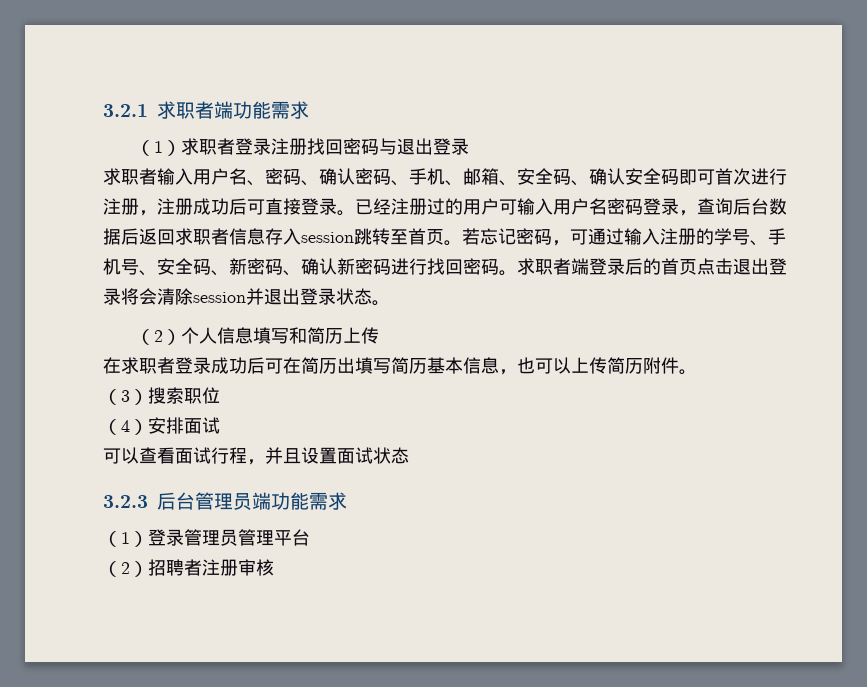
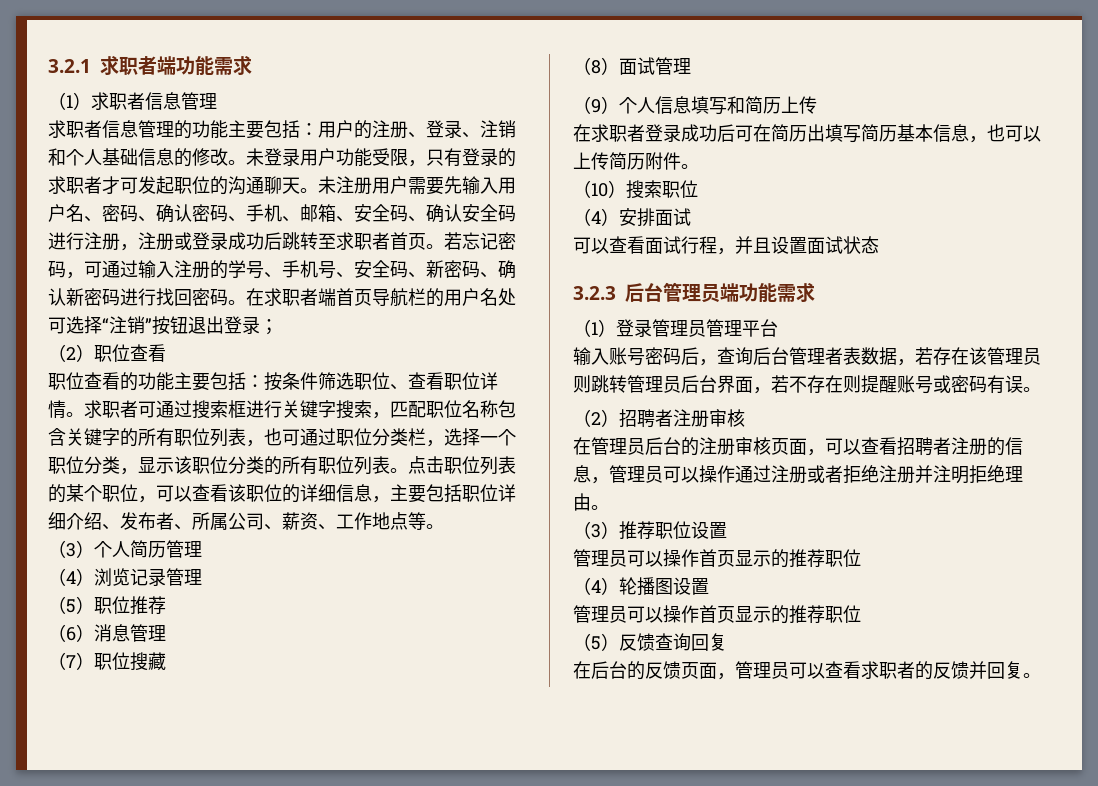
[234,138,469,155] [103,168,157,185] 登录注册找回密码与退出登录 // 求职者 -> [145,92,217,110] [48,120,516,139] [48,148,516,167] [48,176,462,195] 信息管理 // 求职者信息管理的功能主要包括：用户的注册、登录、注销和个人基础信息的修改。未登录用户功能受限，只有登录的求职者才可发起职位的沟通聊天。未注册用户需要先
[679,168,751,185] 即可首次 -> (516, 213) none
[193,198,787,216] [103,228,408,245] 成功后可直接登录。已经注册过的用户可输入用户名密码登录，查询后台数据后返回求职者信息存入session跳转至 -> [174,232,390,250] 或登录成功后跳转至求职者
[517,258,787,275] [103,288,390,306] [135,329,163,345] 求职者端登录后的首页点击退出登录将会清除session并退出登录状态。 // （2 -> [246,288,516,307] [48,316,278,335] [48,344,166,362] [48,372,498,391] [48,400,516,419] [48,428,516,447] [48,456,516,475] [48,484,516,503] [48,512,444,530] [48,540,202,558] [48,568,202,586] [48,596,166,615] [48,624,166,642] [48,652,166,671] [573,57,691,75] [573,96,601,114] 在求职者端首页导航栏的用户名处可选择“注销”按钮退出登录； // （2）职位查看 // 职位查看的功能主要包括：按条件筛选职位、查看职位详情。求职者可通过搜索框进行关键字搜索，匹配职位名称包含关键字的所有职位列表，也可通过职位分类栏，选择一个职位分类，显示该职位分类的所有职位列表。点击职位列表的某个职位，可以查看该职位的详细信息，主要包括职位详细介绍、发布者、所属公司、薪资、工作地点等。 // （3）个人简历管理 // （4）浏览记录管理 // （5）职位推荐 // （6）消息管理 // （7）职位搜藏 // （8）面试管理 // （9
[121,390,130,402] 3 -> [591,183,608,197] 10
(310, 537) none -> [573,347,1041,366] [573,375,1041,394] // 输入账号密码后，查询后台管理者表数据，若存在该管理员则跳转管理员后台界面，若不存在则提醒账号或密码有误。
(274, 567) none -> [573,437,1023,456] [573,465,1023,484] [573,493,609,511] [573,521,727,540] [573,549,861,568] [573,577,709,596] [573,605,861,624] [573,633,727,651] [573,661,1041,680] // 在管理员后台的注册审核页面，可以查看招聘者注册的信息，管理员可以操作通过注册或者拒绝注册并注明拒绝理由。 // （3）推荐职位设置 // 管理员可以操作首页显示的推荐职位 // （4）轮播图设置 // 管理员可以操作首页显示的推荐职位 // （5）反馈查询回复 // 在后台的反馈页面，管理员可以查看求职者的反馈并回复。

